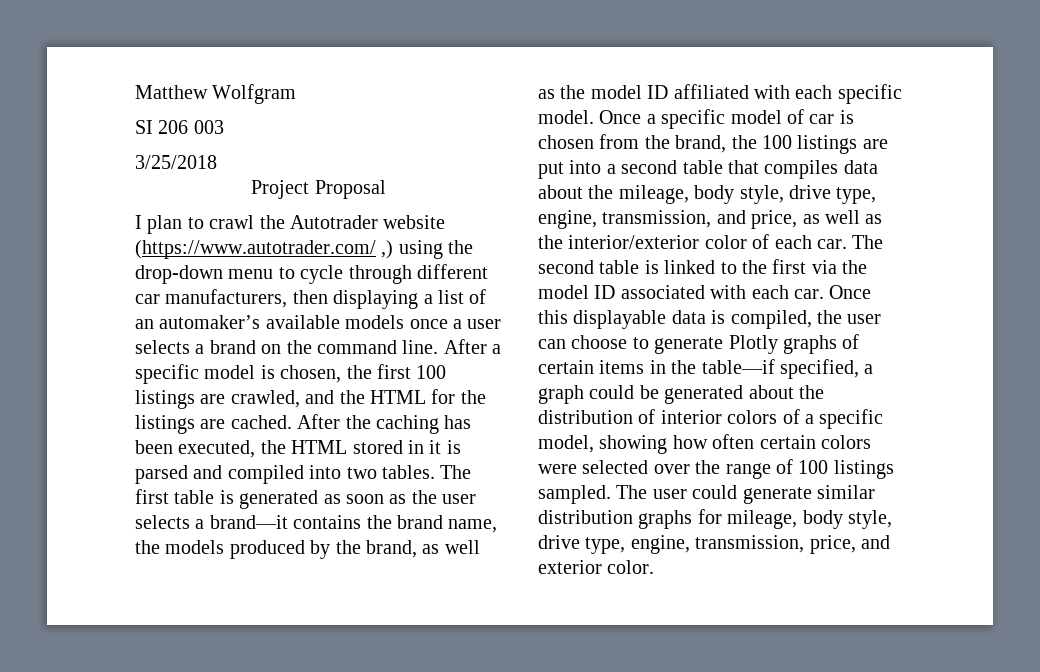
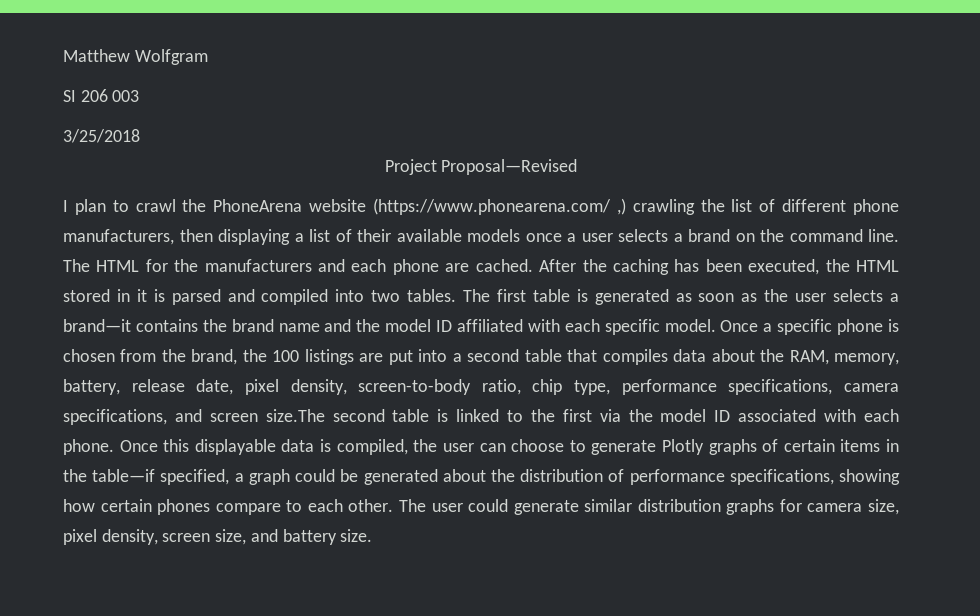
[314,180,386,199] Proposal -> [441,159,578,175] Proposal—Revised
[290,215,446,229] [135,240,474,259] [135,264,488,284] [135,294,160,304] Autotrader website (https://www.autotrader.com/ ,) using the drop-down menu to cycle through different car -> [213,198,900,215] PhoneArena website (https://www.phonearena.com/ ,) crawling the list of different phone
[135,315,261,329] an automaker’s -> [357,229,391,242] their
[443,339,502,354] [135,364,447,384] [135,389,486,409] [135,415,195,434] After a specific model is chosen, the first 100 listings are crawled, and the HTML for the listings -> [63,259,439,275] The HTML for the manufacturers and each phone
[448,519,498,533] [135,540,480,559] [538,89,555,99] name, the models produced by the brand, as well as -> [278,319,352,332] name and
[730,109,835,124] model of car -> [837,319,884,335] phone
[618,185,877,204] [538,210,883,229] [538,234,884,249] mileage, body style, drive type, engine, transmission, and price, as well as the interior/exterior color of each car. The -> [789,350,900,365] [63,379,899,395] [63,409,325,425] RAM, memory, battery, release date, pixel density, screen-to-body ratio, chip type, performance specifications, camera specifications, and screen size.The
[794,289,824,299] car. -> [63,439,114,455] phone.
[660,409,884,429] [538,434,871,454] [538,459,894,479] [538,485,611,504] interior colors of a specific model, showing how often certain colors were selected over the range of 100 listings sampled. -> [629,469,900,485] [63,499,394,515] performance specifications, showing how certain phones compare to each other.
[727,510,892,529] [538,535,890,554] [538,560,655,574] mileage, body style, drive type, engine, transmission, price, and exterior color. -> [807,499,899,515] [63,529,373,545] camera size, pixel density, screen size, and battery size.

